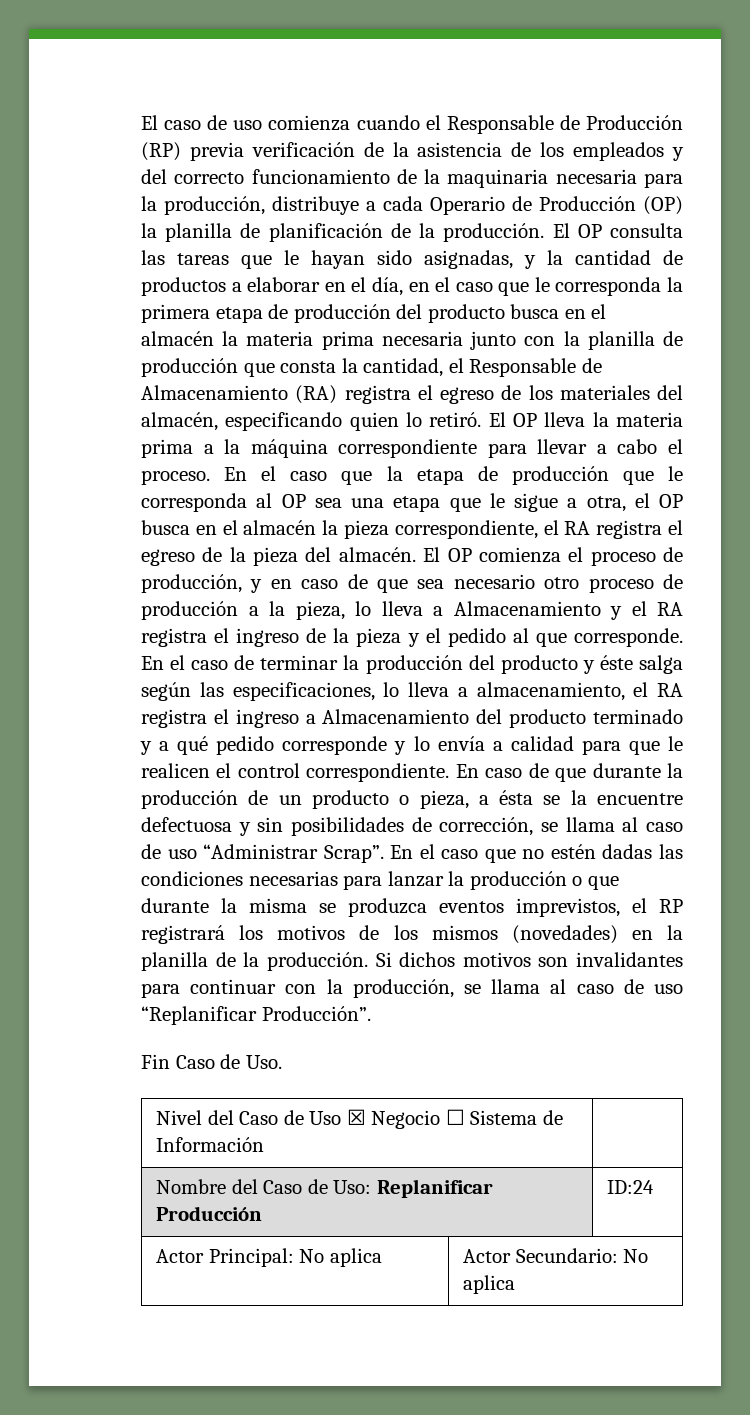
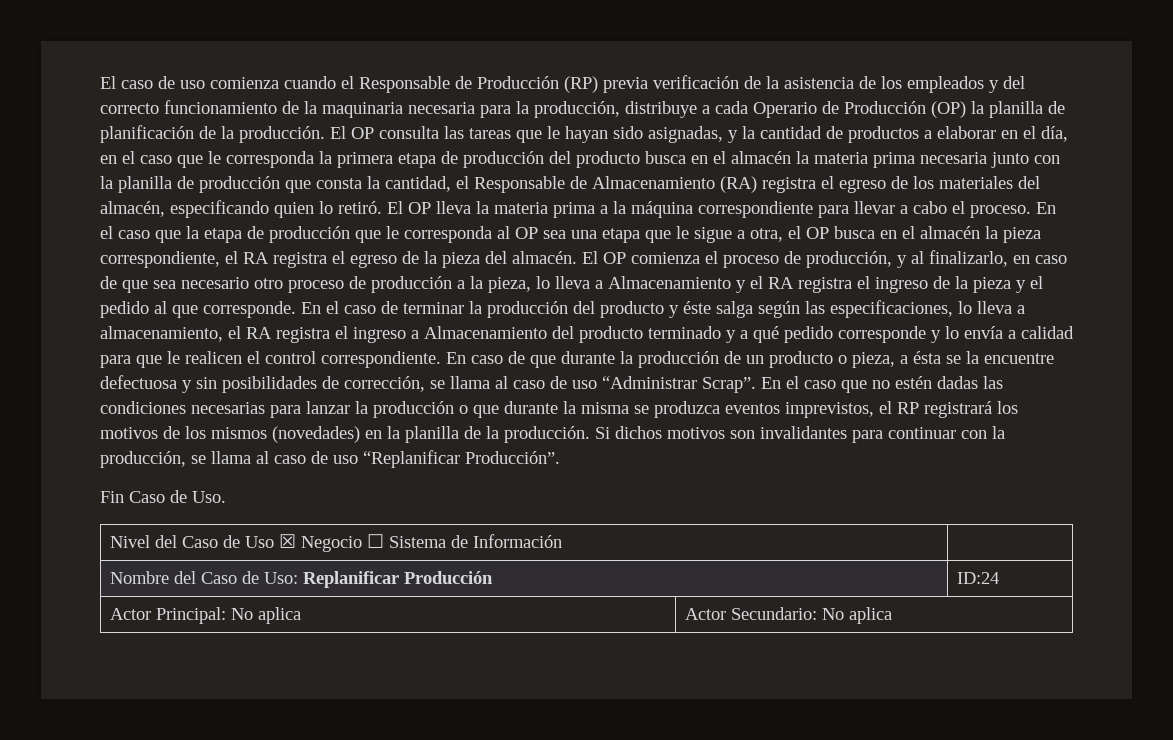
(263, 586) none -> [911,250,1008,267] al finalizarlo,

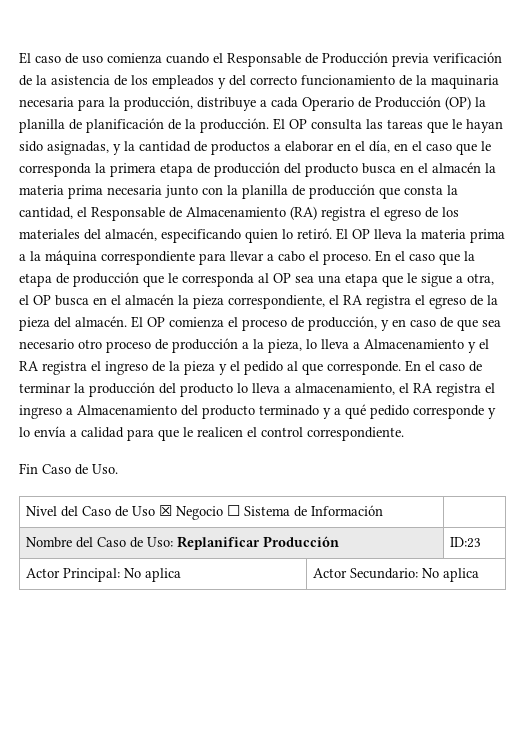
[564,76,598,93] (RP) -> (388, 58) none
[911,250,1008,267] al finalizarlo, -> (389, 325) none
[669,300,953,318] y éste salga según las especificaciones, -> (233, 390) none
[446,351,1054,368] [100,375,1003,393] [100,401,1018,418] [100,426,1005,443] [100,450,560,468] En caso de que durante la producción de un producto o pieza, a ésta se la encuentre defectuosa y sin posibilidades de corrección, se llama al caso de uso “Administrar Scrap”. En el caso que no estén dadas las condiciones necesarias para lanzar la producción o que durante la misma se produzca eventos imprevistos, el RP registrará los motivos de los mismos (novedades) en la planilla de la producción. Si dichos motivos son invalidantes para continuar con la producción, se llama al caso de uso “Replanificar Producción”. -> (404, 434) none
[957,572,1000,584] ID:24 -> [450,537,482,548] ID:23

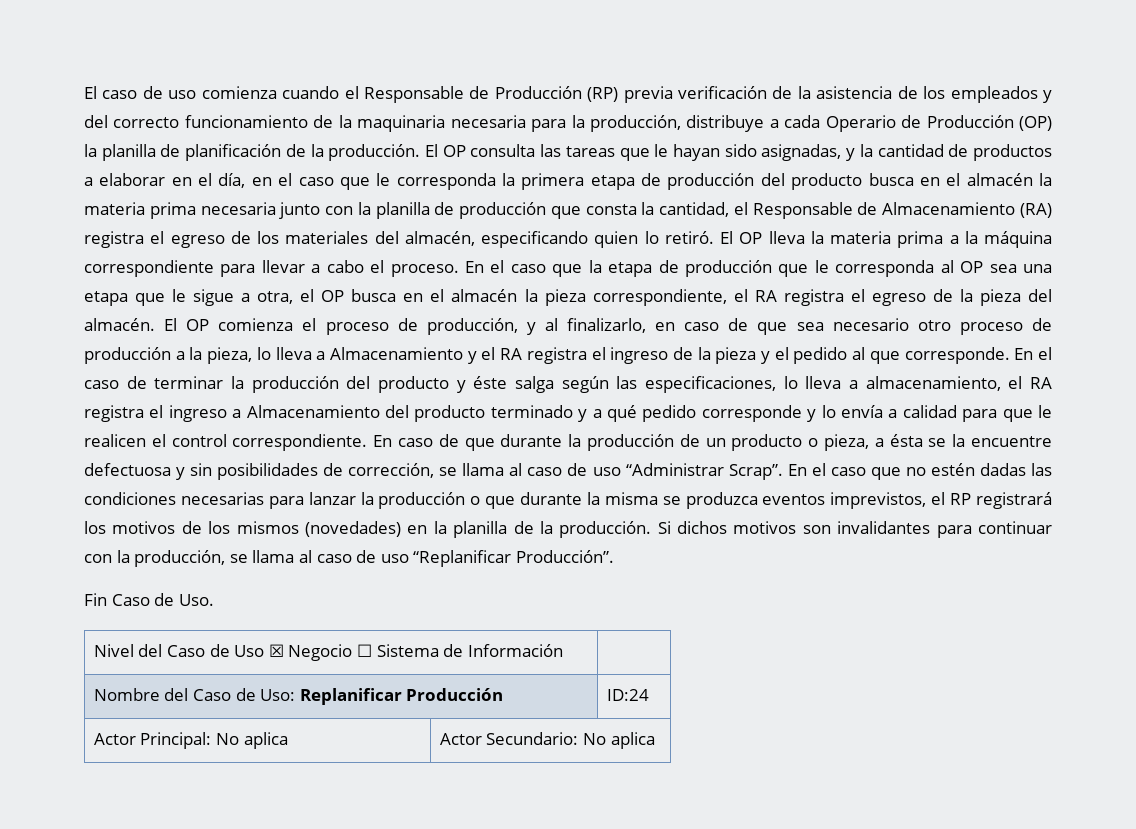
(388, 58) none -> [587,87,619,102] (RP)
(389, 325) none -> [544,318,647,333] al finalizarlo,
(233, 390) none -> [456,376,776,393] y éste salga según las especificaciones,
(404, 434) none -> [373,434,1052,451] [84,463,1052,480] [84,492,1052,509] [84,521,1053,538] [84,550,614,567] En caso de que durante la producción de un producto o pieza, a ésta se la encuentre defectuosa y sin posibilidades de corrección, se llama al caso de uso “Administrar Scrap”. En el caso que no estén dadas las condiciones necesarias para lanzar la producción o que durante la misma se produzca eventos imprevistos, el RP registrará los motivos de los mismos (novedades) en la planilla de la producción. Si dichos motivos son invalidantes para continuar con la producción, se llama al caso de uso “Replanificar Producción”.
[450,537,482,548] ID:23 -> [606,689,649,701] ID:24

